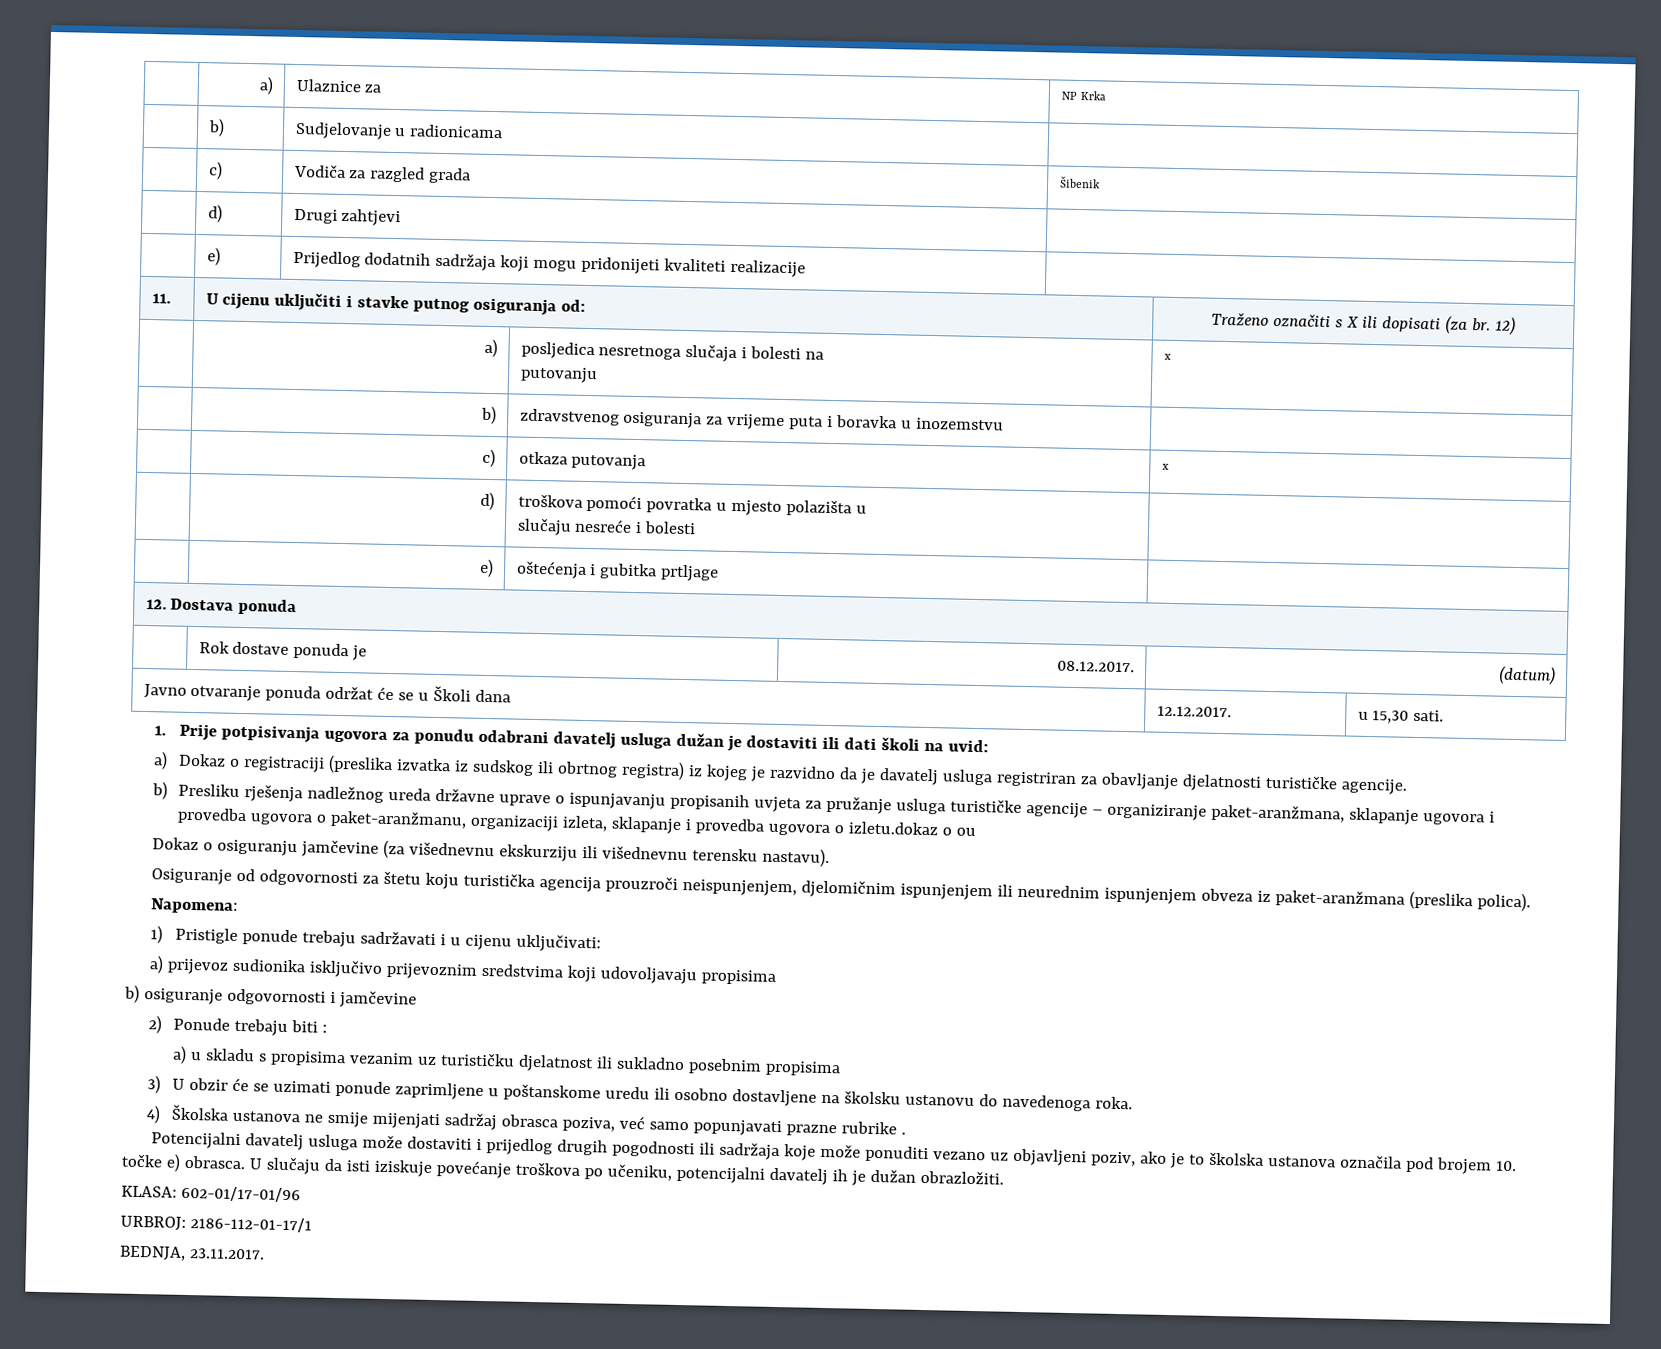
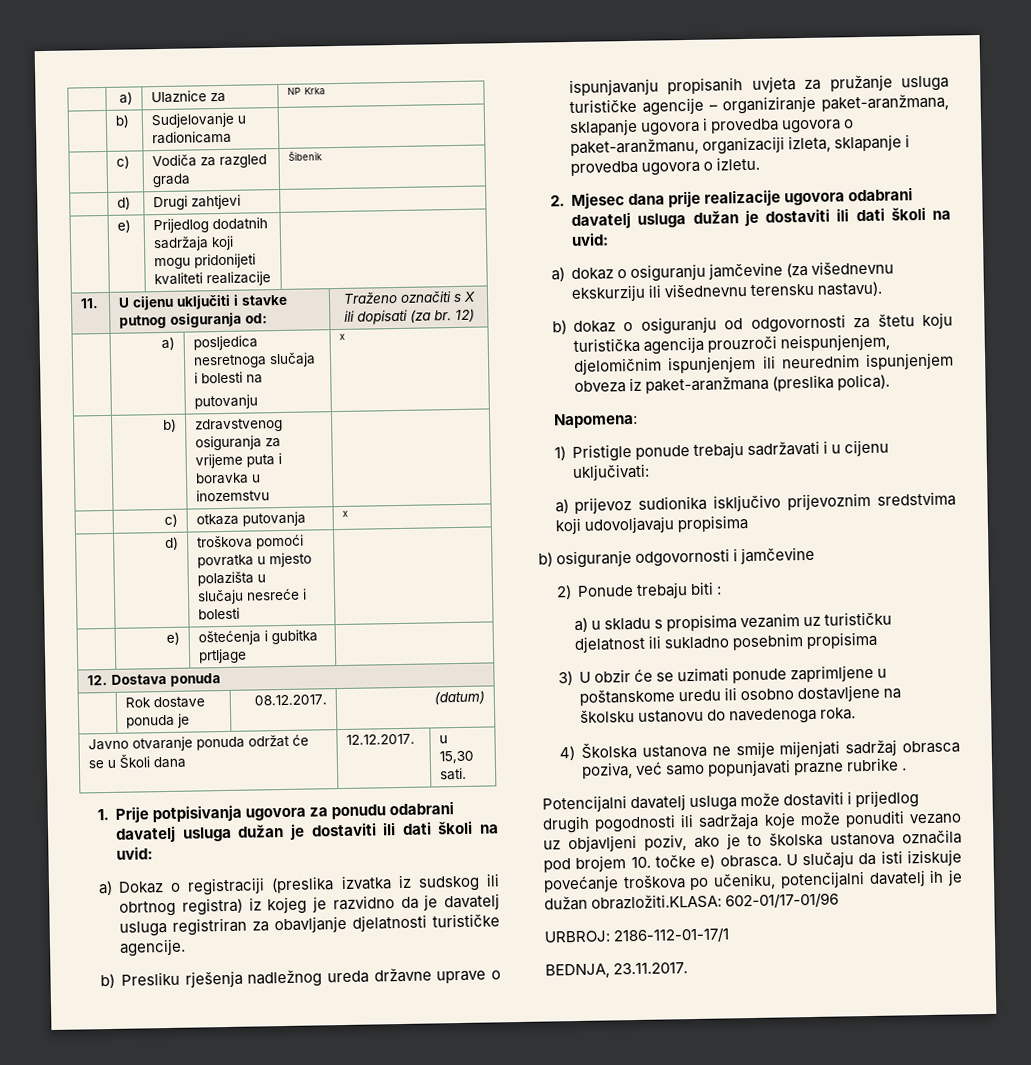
[847,821,976,836] [152,837,200,851] izletu.dokaz o ou // Dokaz -> [716,156,761,171] [549,187,914,209] [571,206,951,229] [571,232,610,246] [550,267,615,282] izletu. // 2. Mjesec dana prije realizacije ugovora odabrani davatelj usluga dužan je dostaviti ili dati školi na uvid: // a) dokaz
[151,868,233,885] Osiguranje -> [551,316,717,335] b) dokaz o osiguranju
[919,1169,1004,1185] [121,1185,177,1198] obrazložiti. // KLASA: -> [591,893,723,910] obrazložiti.KLASA:

